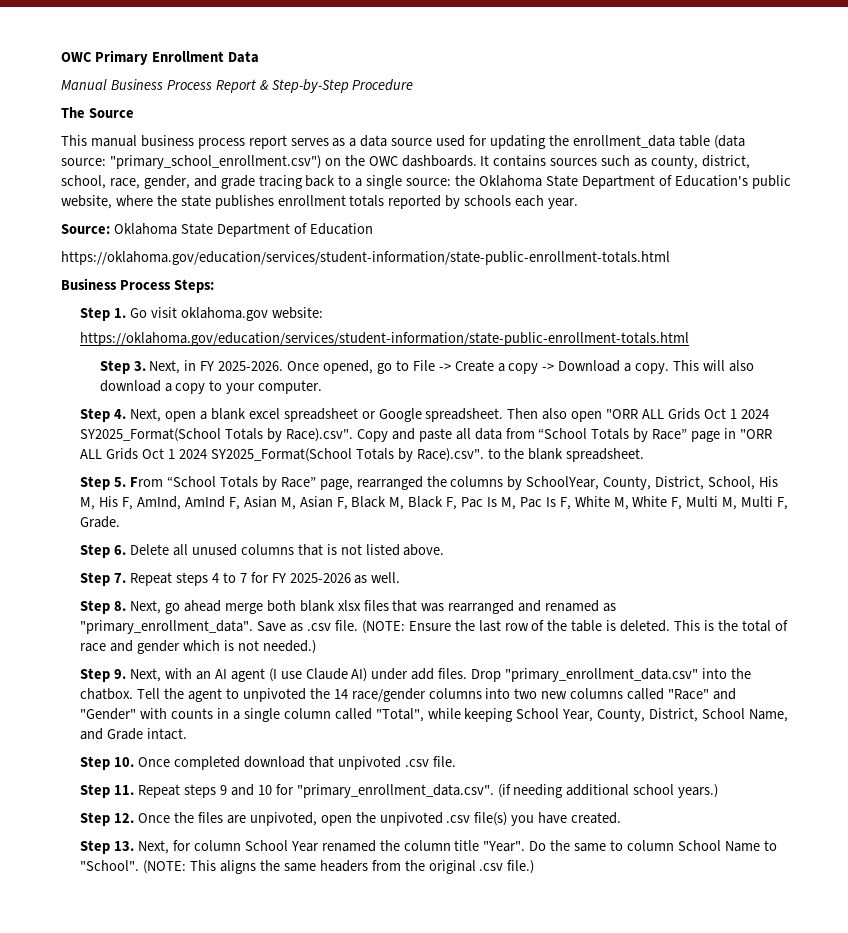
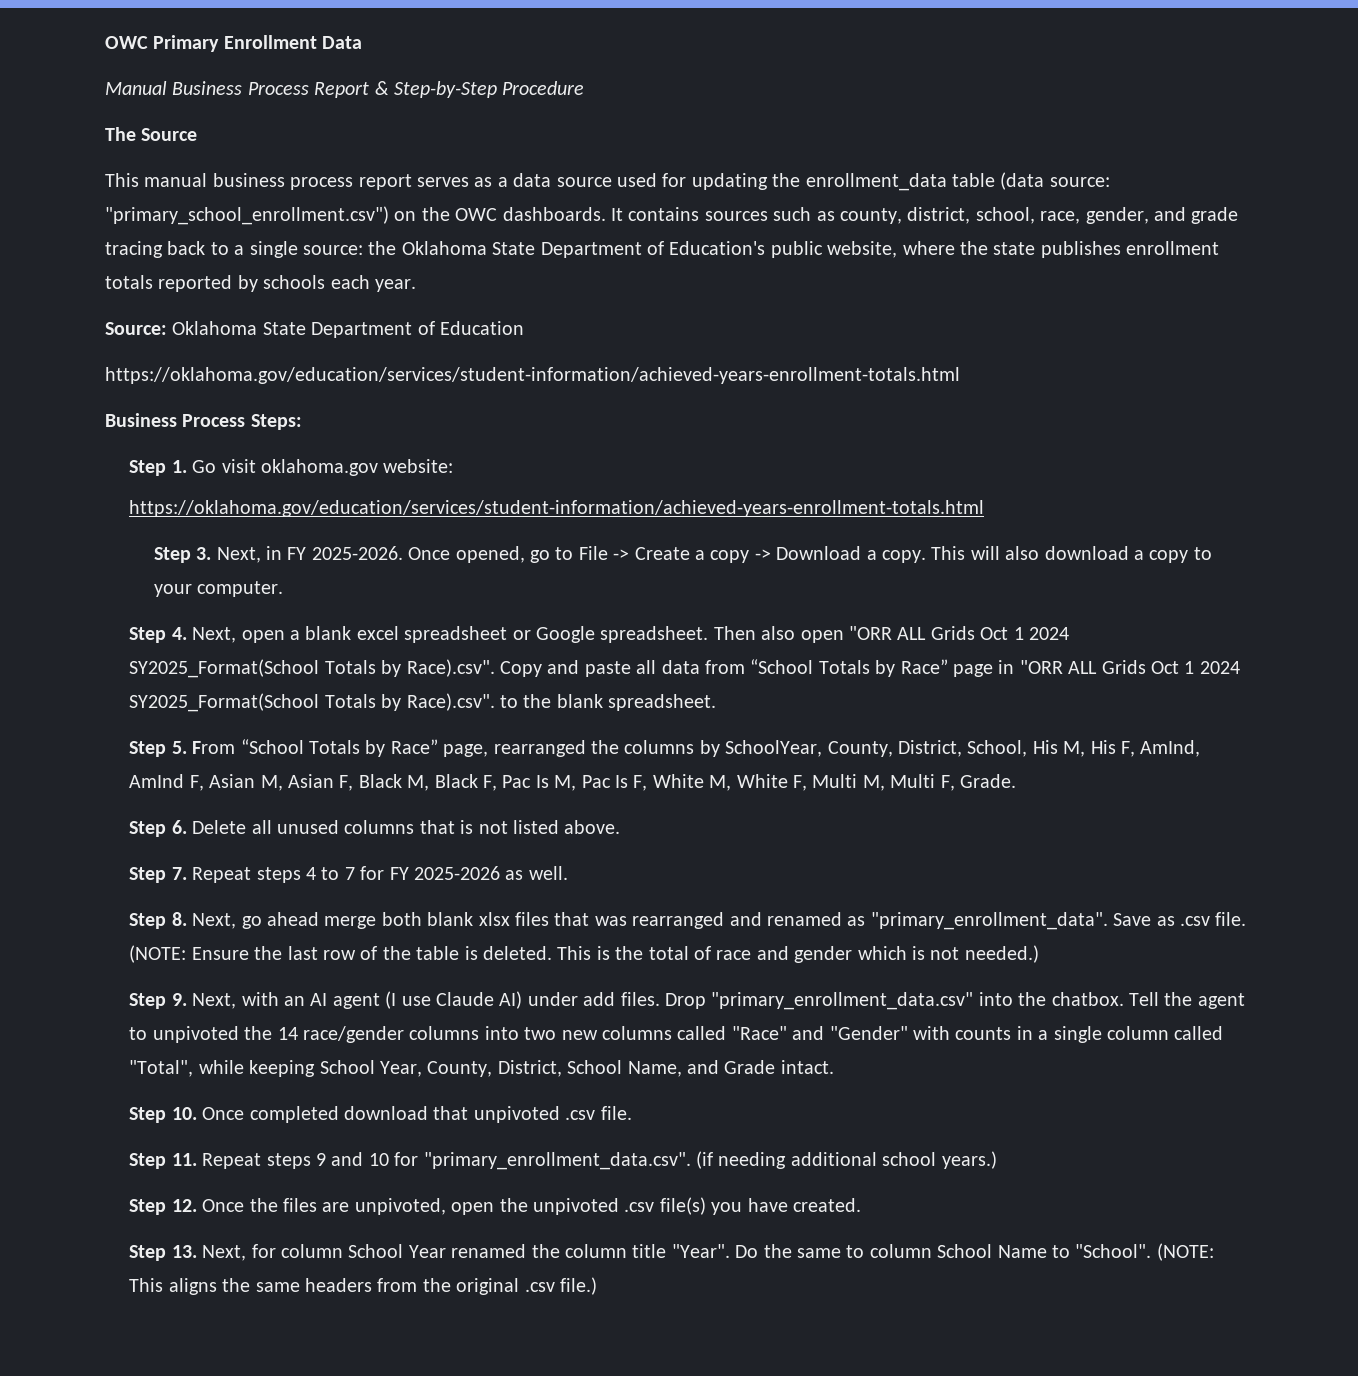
[61,251,670,265] https://oklahoma.gov/education/services/student-information/state-public-enrollment-totals.html -> [105,367,960,384] https://oklahoma.gov/education/services/student-information/achieved-years-enrollment-totals.html
[80,332,690,346] https://oklahoma.gov/education/services/student-information/state-public-enrollment-totals.html -> [129,500,985,517] https://oklahoma.gov/education/services/student-information/achieved-years-enrollment-totals.html

